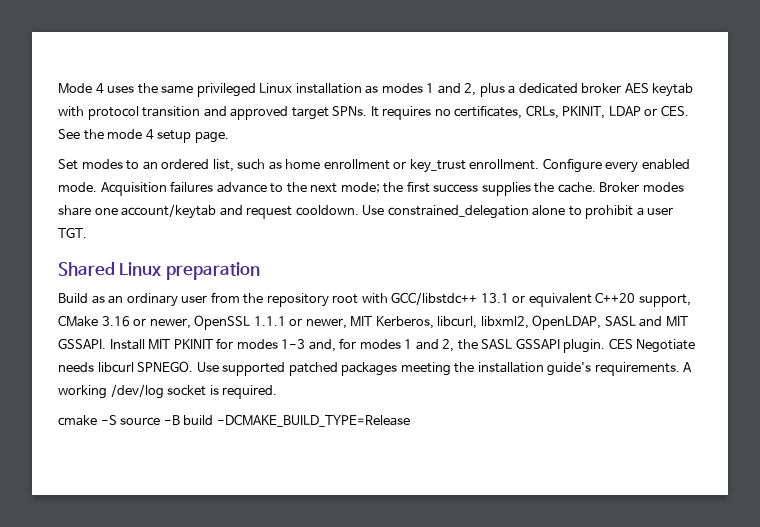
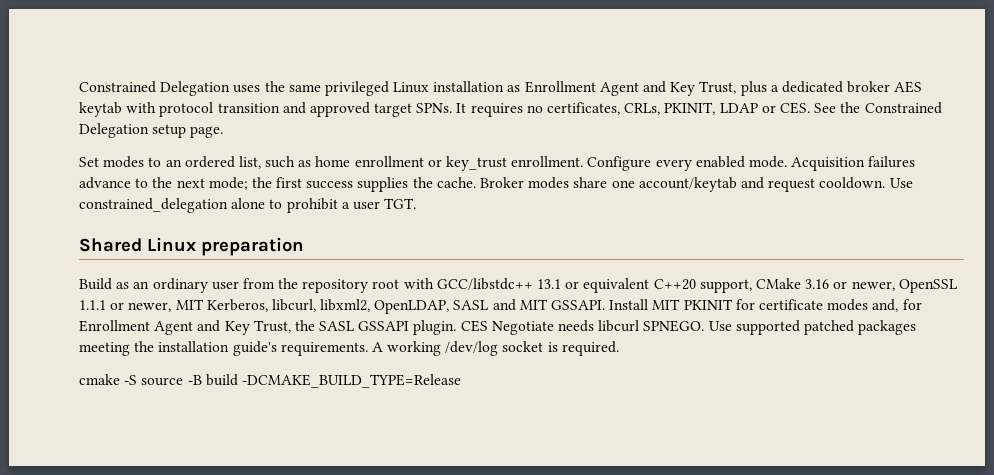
[58,83,104,94] Mode 4 -> [79,81,231,96] Constrained Delegation
[381,83,477,96] modes 1 and 2, -> [524,81,737,96] Enrollment Agent and Key Trust,
[107,129,154,140] mode 4 -> [864,102,942,114] [79,123,149,138] Constrained Delegation
[236,338,455,352] modes 1-3 and, for modes 1 and 2, -> [758,299,922,312] [79,320,291,335] certificate modes and, for Enrollment Agent and Key Trust,

